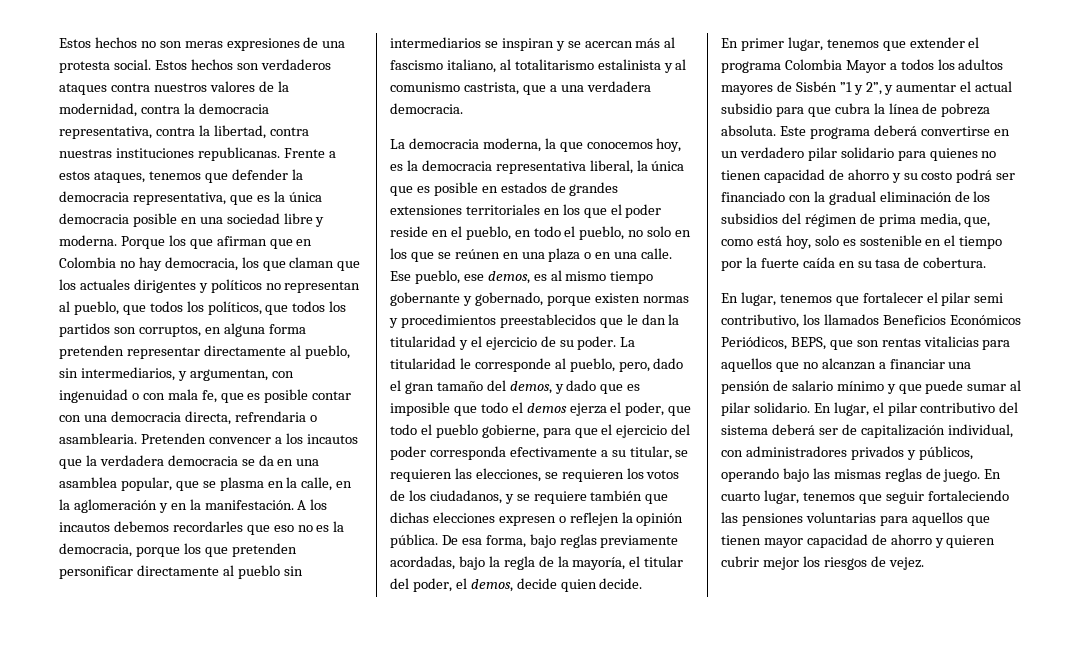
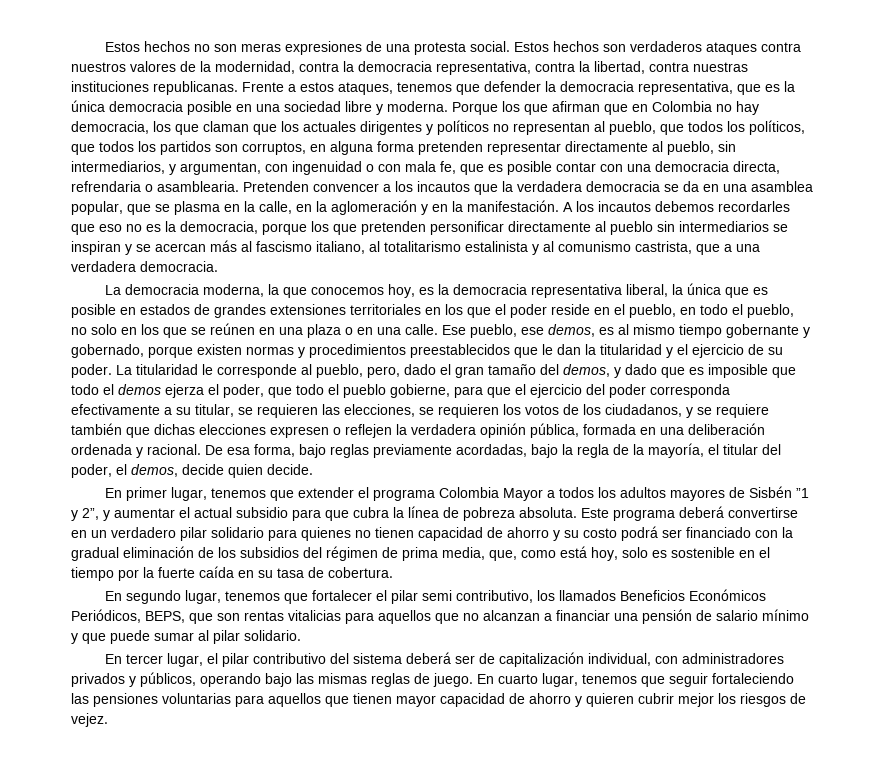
[636,513,684,526] [390,534,438,548] opinión pública. -> [411,423,765,438] [71,444,201,458] verdadera opinión pública, formada en una deliberación ordenada y racional.
(738, 298) none -> [126,590,182,604] segundo
[813,403,831,413] En -> [105,654,164,664] // En tercer

